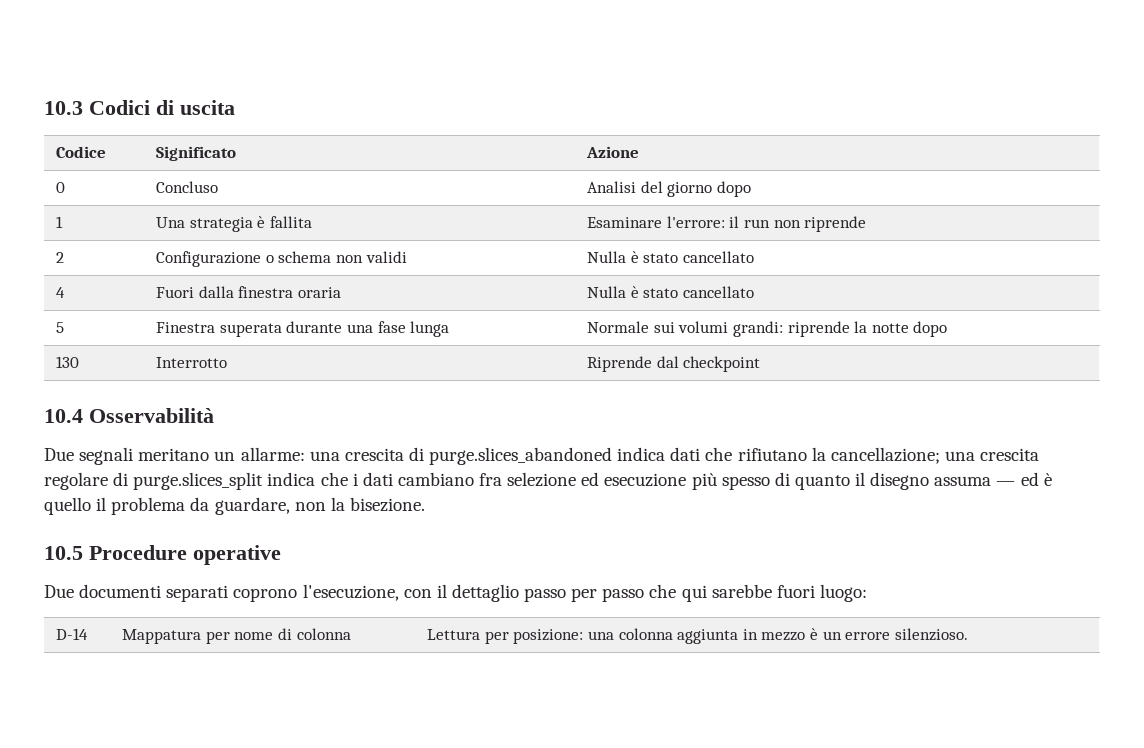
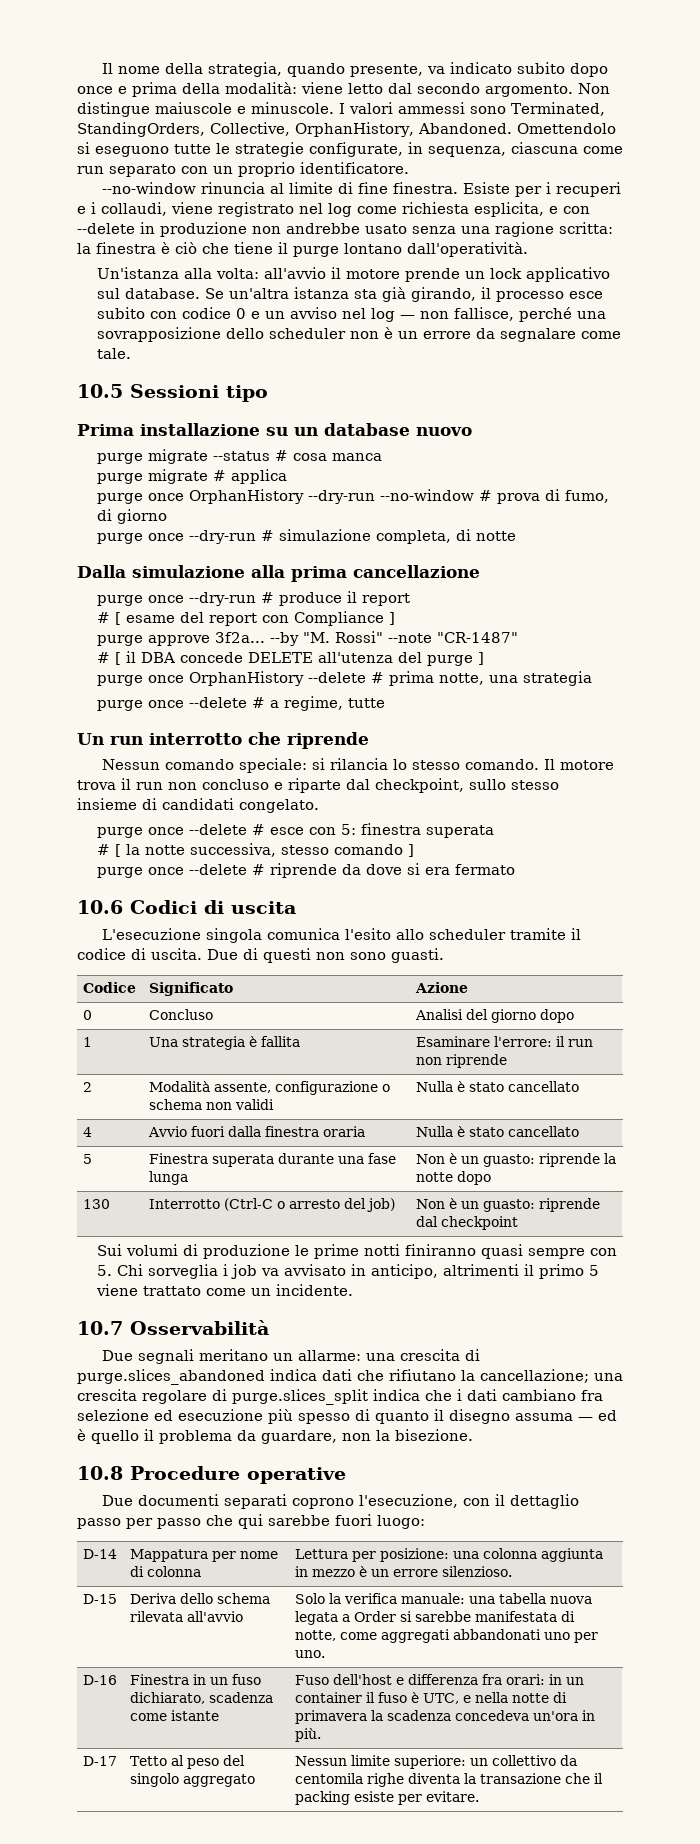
[44,100,235,115] 10.3 Codici di uscita -> [101,62,608,77] [77,82,610,97] [77,102,605,117] [77,122,616,137] [77,142,623,157] [77,162,409,177] [101,182,621,197] [77,202,590,217] [77,222,613,237] [77,242,528,257] [97,267,611,282] [97,287,604,302] [97,307,607,322] [97,327,622,342] [97,348,132,359] [77,384,268,402] [77,423,472,436] [97,449,383,464] [97,469,288,484] [97,489,610,504] [97,509,168,524] [97,529,517,544] [77,565,480,582] [97,591,411,606] [97,611,396,626] [97,631,519,646] [97,651,485,666] [97,671,593,686] [97,696,386,711] [77,732,369,749] [101,758,614,773] [77,778,559,793] [77,798,319,813] [97,823,495,838] [97,843,415,857] [97,863,516,878] [77,900,296,914] [101,928,581,943] [77,948,444,963] Il nome della strategia, quando presente, va indicato subito dopo once e prima della modalità: viene letto dal secondo argomento. Non distingue maiuscole e minuscole. I valori ammessi sono Terminated, StandingOrders, Collective, OrphanHistory, Abandoned. Omettendolo si eseguono tutte le strategie configurate, in sequenza, ciascuna come run separato con un proprio identificatore. // --no-window rinuncia al limite di fine finestra. Esiste per i recuperi e i collaudi, viene registrato nel log come richiesta esplicita, e con --delete in produzione non andrebbe usato senza una ragione scritta: la finestra è ciò che tiene il purge lontano dall'operatività. // Un'istanza alla volta: all'avvio il motore prende un lock applicativo sul database. Se un'altra istanza sta già girando, il processo esce subito con codice 0 e un avviso nel log — non fallisce, perché una sovrapposizione dello scheduler non è un errore da segnalare come tale. // 10.5 Sessioni tipo // Prima installazione su un database nuovo // purge migrate --status # cosa manca // purge migrate # applica // purge once OrphanHistory --dry-run --no-window # prova di fumo, di giorno // purge once --dry-run # simulazione completa, di notte // Dalla simulazione alla prima cancellazione // purge once --dry-run # produce il report // # [ esame del report con Compliance ] // purge approve 3f2a... --by "M. Rossi" --note "CR-1487" // # [ il DBA concede DELETE all'utenza del purge ] // purge once OrphanHistory --delete # prima notte, una strategia // purge once --delete # a regime, tutte // Un run interrotto che riprende // Nessun comando speciale: si rilancia lo stesso comando. Il motore trova il run non concluso e riparte dal checkpoint, sullo stesso insieme di candidati congelato. // purge once --delete # esce con 5: finestra superata // # [ la notte successiva, stesso comando ] // purge once --delete # riprende da dove si era fermato // 10.6 Codici di uscita // L'esecuzione singola comunica l'esito allo scheduler tramite il codice di uscita. Due di questi non sono guasti.
[156,251,262,267] Configurazione -> [149,1081,379,1095] Modalità assente, configurazione
[156,287,195,298] Fuori -> [148,1126,226,1137] Avvio fuori
[587,321,784,337] Normale sui volumi grandi: -> [416,1153,536,1167] Non è un guasto:
[587,356,761,372] [44,409,83,423] | Riprende dal checkpoint // 10.4 -> [224,1198,396,1212] [416,1198,601,1212] [416,1216,519,1230] [97,1244,618,1259] [97,1264,600,1279] [96,1284,354,1296] [77,1321,123,1335] (Ctrl-C o arresto del job) | Non è un guasto: riprende dal checkpoint // Sui volumi di produzione le prime notti finiranno quasi sempre con 5. Chi sorveglia i job va avvisato in anticipo, altrimenti il primo 5 viene trattato come un incidente. // 10.7
[44,546,83,560] 10.5 -> [77,1466,123,1480] 10.8
(968, 634) none -> [83,1594,118,1604] [130,1593,271,1604] [130,1611,244,1622] [295,1593,593,1604] [295,1611,576,1625] [295,1629,599,1643] [295,1650,326,1658] [83,1675,118,1685] [130,1674,262,1685] [130,1692,274,1704] [130,1710,220,1721] [295,1674,585,1685] [295,1692,568,1704] [295,1710,596,1724] [295,1728,322,1742] [83,1756,118,1766] [130,1755,245,1769] [130,1773,256,1787] [295,1755,578,1769] [295,1773,604,1787] [295,1791,480,1805] // D-15 | Deriva dello schema rilevata all'avvio | Solo la verifica manuale: una tabella nuova legata a Order si sarebbe manifestata di notte, come aggregati abbandonati uno per uno. // D-16 | Finestra in un fuso dichiarato, scadenza come istante | Fuso dell'host e differenza fra orari: in un container il fuso è UTC, e nella notte di primavera la scadenza concedeva un'ora in più. // D-17 | Tetto al peso del singolo aggregato | Nessun limite superiore: un collettivo da centomila righe diventa la transazione che il packing esiste per evitare.

